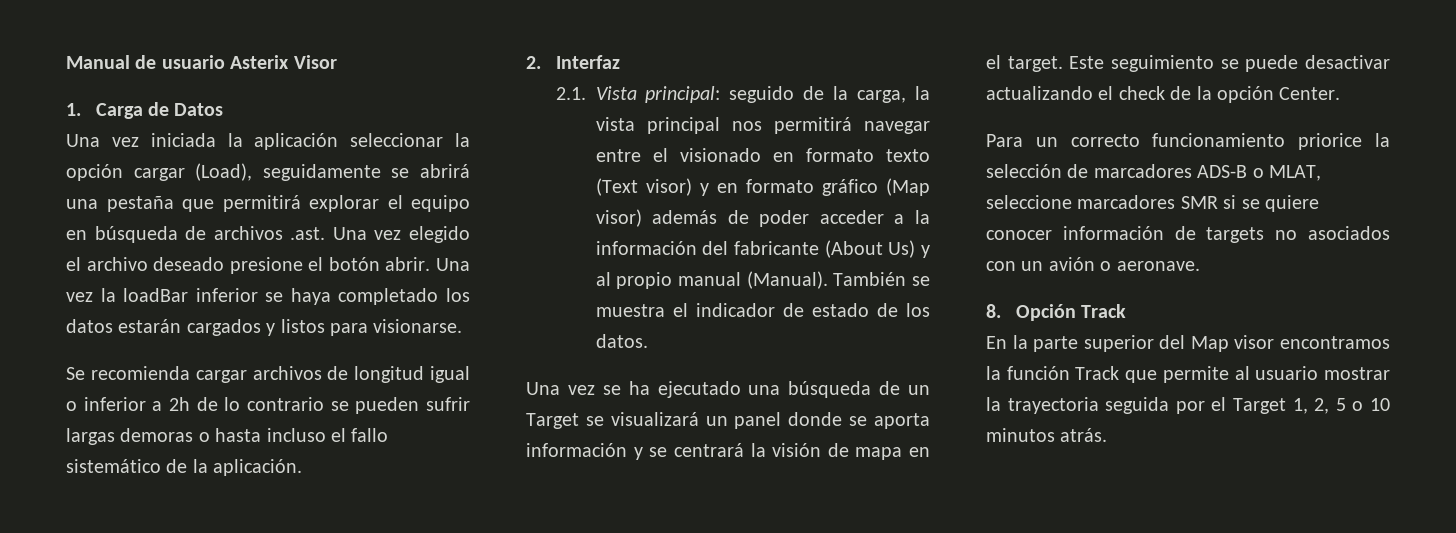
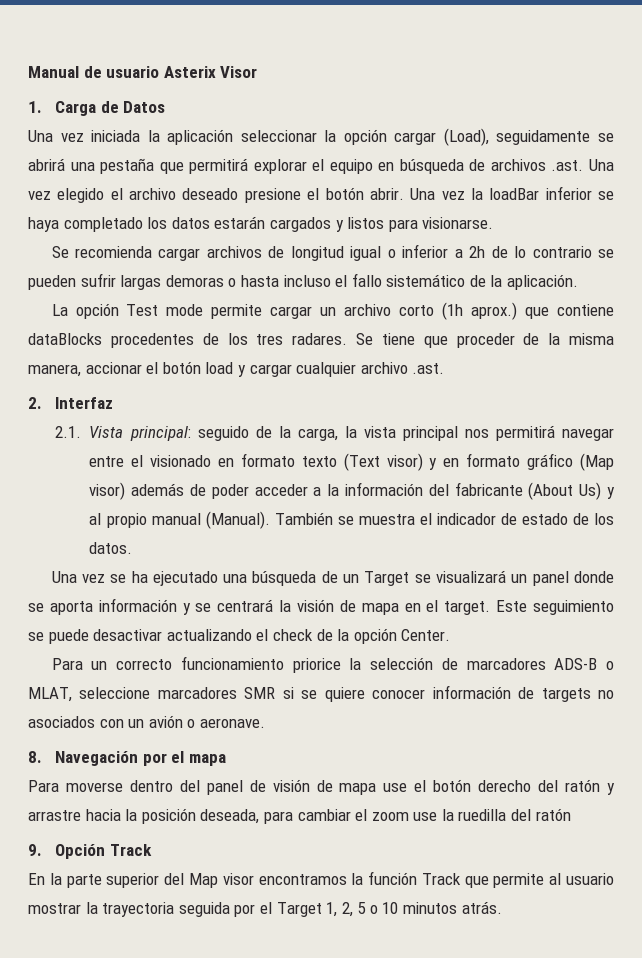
(303, 467) none -> [51,302,614,320] [28,333,614,348] [28,361,445,377] // La opción Test mode permite cargar un archivo corto (1h aprox.) que contiene dataBlocks procedentes de los tres radares. Se tiene que proceder de la misma manera, accionar el botón load y cargar cualquier archivo .ast.
(1001, 311) none -> [54,751,226,766] [28,779,615,795] [28,808,571,824] [28,844,42,856] Navegación por el mapa // Para moverse dentro del panel de visión de mapa use el botón derecho del ratón y arrastre hacia la posición deseada, para cambiar el zoom use la ruedilla del ratón // 9.

